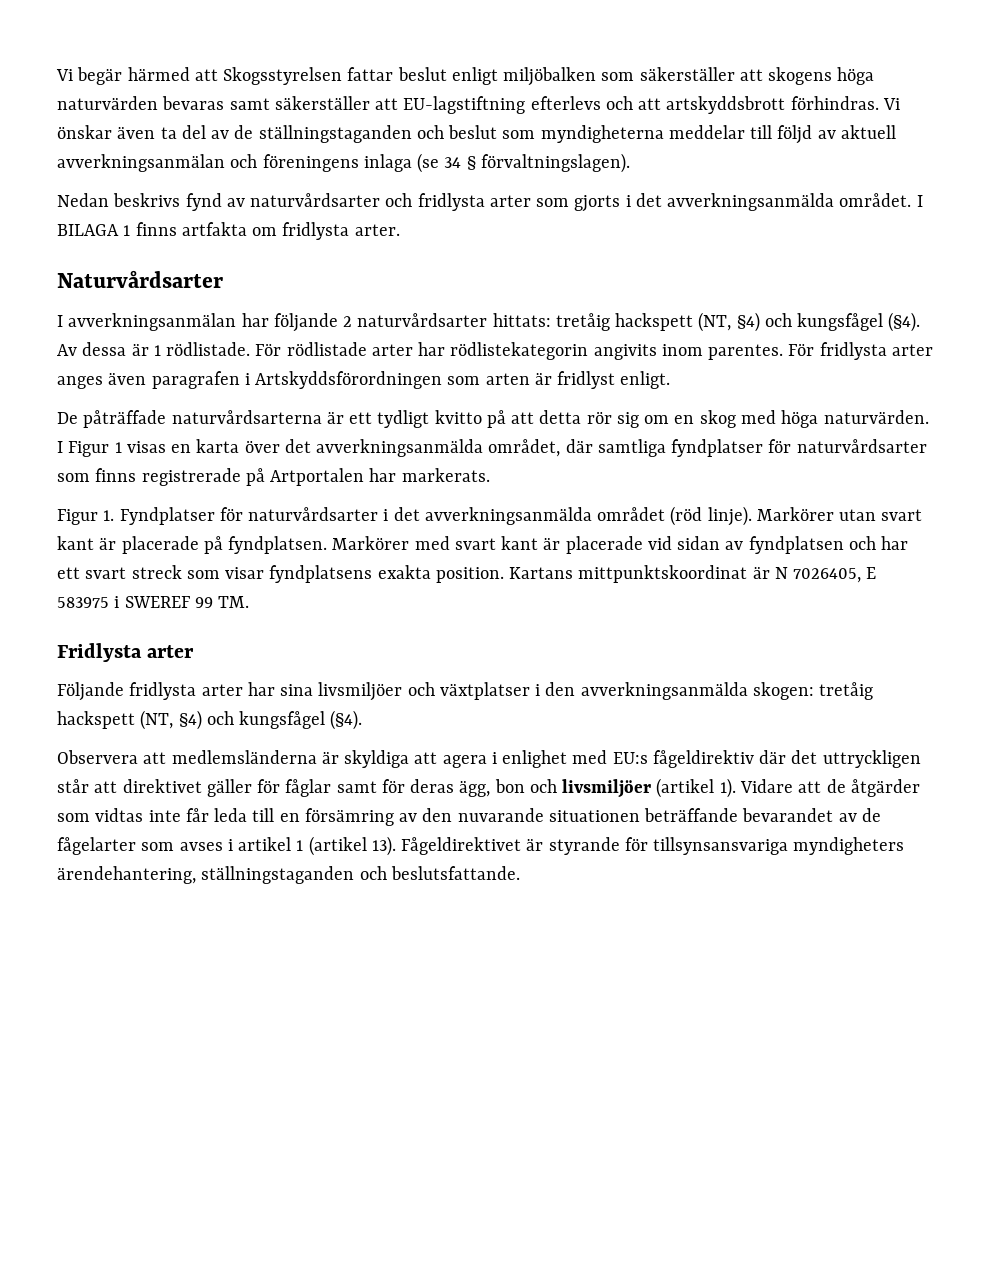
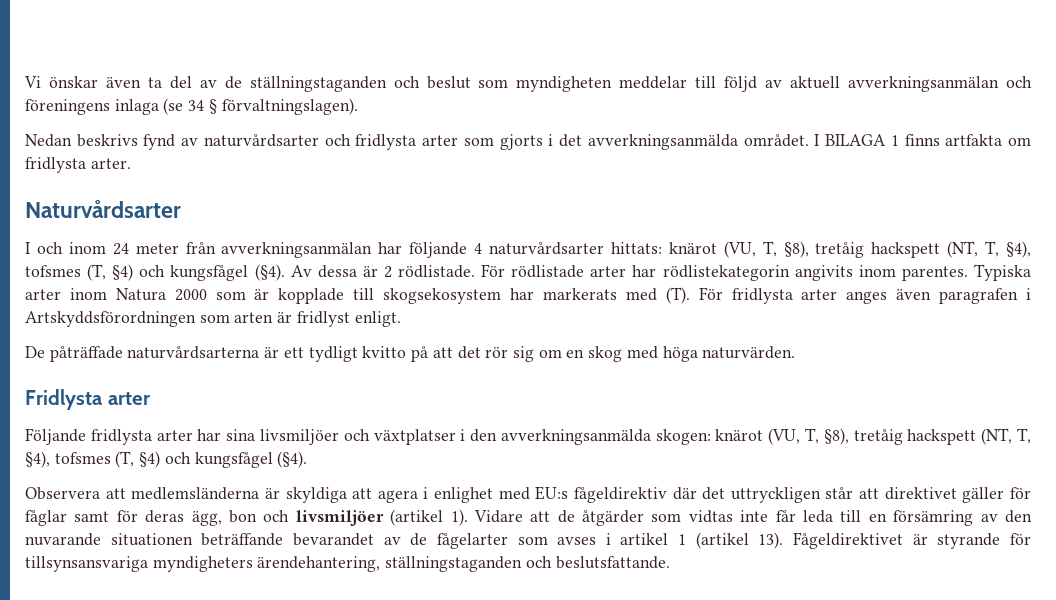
[56,67,875,86] [57,96,900,114] Vi begär härmed att Skogsstyrelsen fattar beslut enligt miljöbalken som säkerställer att skogens höga naturvärden bevaras samt säkerställer att EU-lagstiftning efterlevs och att artskyddsbrott förhindras. Vi -> [24,76,41,88] Vi
[540,125,664,143] myndigheterna -> [516,76,613,92] myndigheten
(63, 321) none -> [36,242,216,255] och inom 24 meter från
[343,316,353,327] 2 -> [474,243,483,254] 4
[555,312,732,332] tretåig hackspett (NT, -> [668,241,1031,258] [25,264,107,281] knärot (VU, T, §8), tretåig hackspett (NT, T, §4), tofsmes (T,
[153,345,161,356] 1 -> [383,266,392,278] 2
(784, 352) none -> [973,264,1031,281] [25,287,690,304] Typiska arter inom Natura 2000 som är kopplade till skogsekosystem har markerats med (T).
[539,410,582,424] detta -> [457,346,481,359] det
[57,439,927,457] [57,468,490,486] [57,506,923,526] [57,536,909,554] [57,565,877,583] [57,596,250,608] I Figur 1 visas en karta över det avverkningsanmälda området, där samtliga fyndplatser för naturvårdsarter som finns registrerade på Artportalen har markerats. // Figur 1. Fyndplatser för naturvårdsarter i det avverkningsanmälda området (röd linje). Markörer utan svart kant är placerade på fyndplatsen. Markörer med svart kant är placerade vid sidan av fyndplatsen och har ett svart streck som visar fyndplatsens exakta position. Kartans mittpunktskoordinat är N 7026405, E 583975 i SWEREF 99 TM. -> (796, 352) none
[819,682,874,700] [57,710,174,730] tretåig hackspett (NT, -> [715,428,1031,445] [25,451,135,468] knärot (VU, T, §8), tretåig hackspett (NT, T, §4), tofsmes (T,

